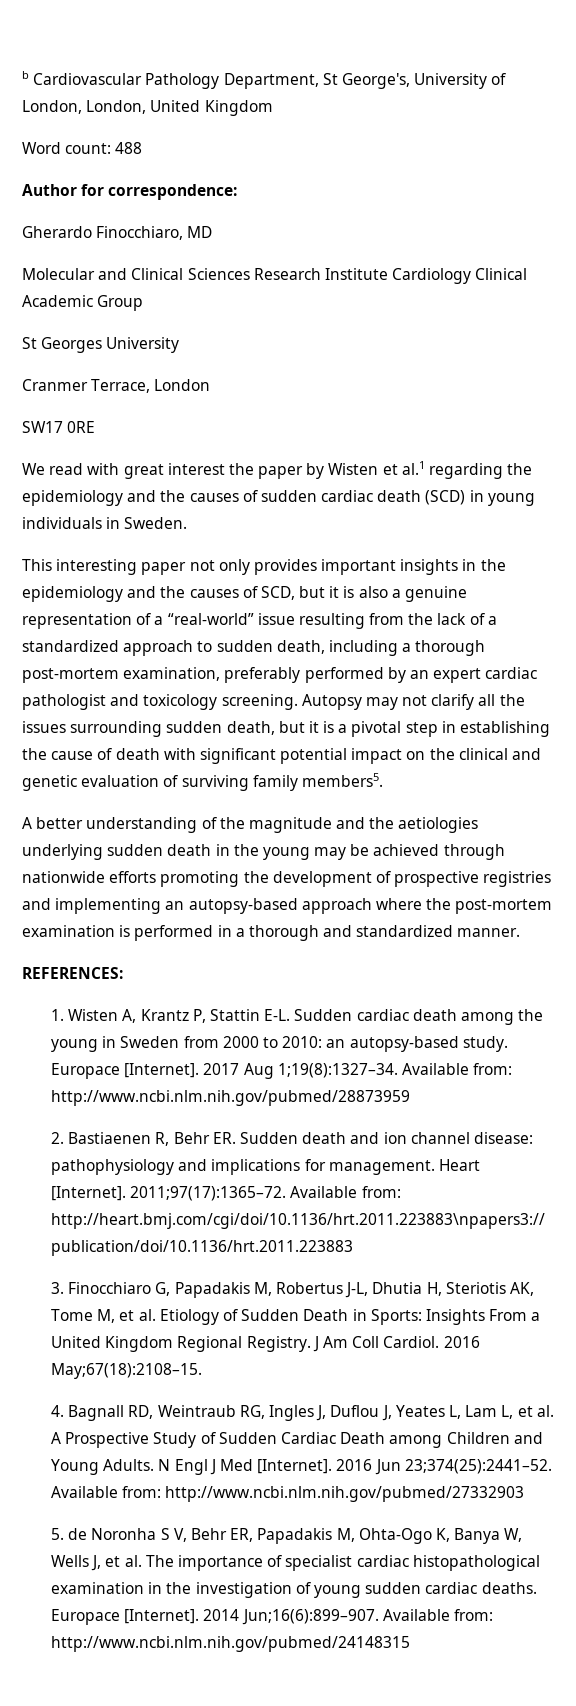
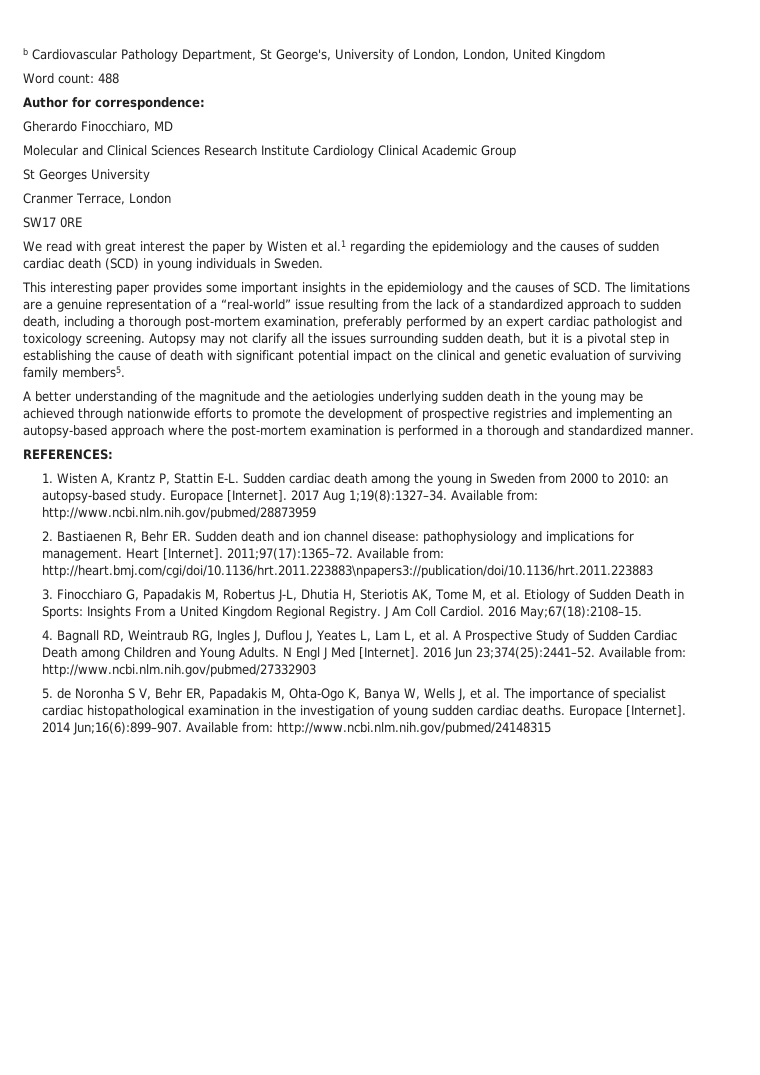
[189,559,317,575] not only provides -> [153,282,237,295] provides some
[260,586,388,600] SCD, but it is also -> [573,282,690,293] [23,301,42,310] SCD. The limitations are
[160,871,240,887] promoting -> [236,408,301,421] to promote

